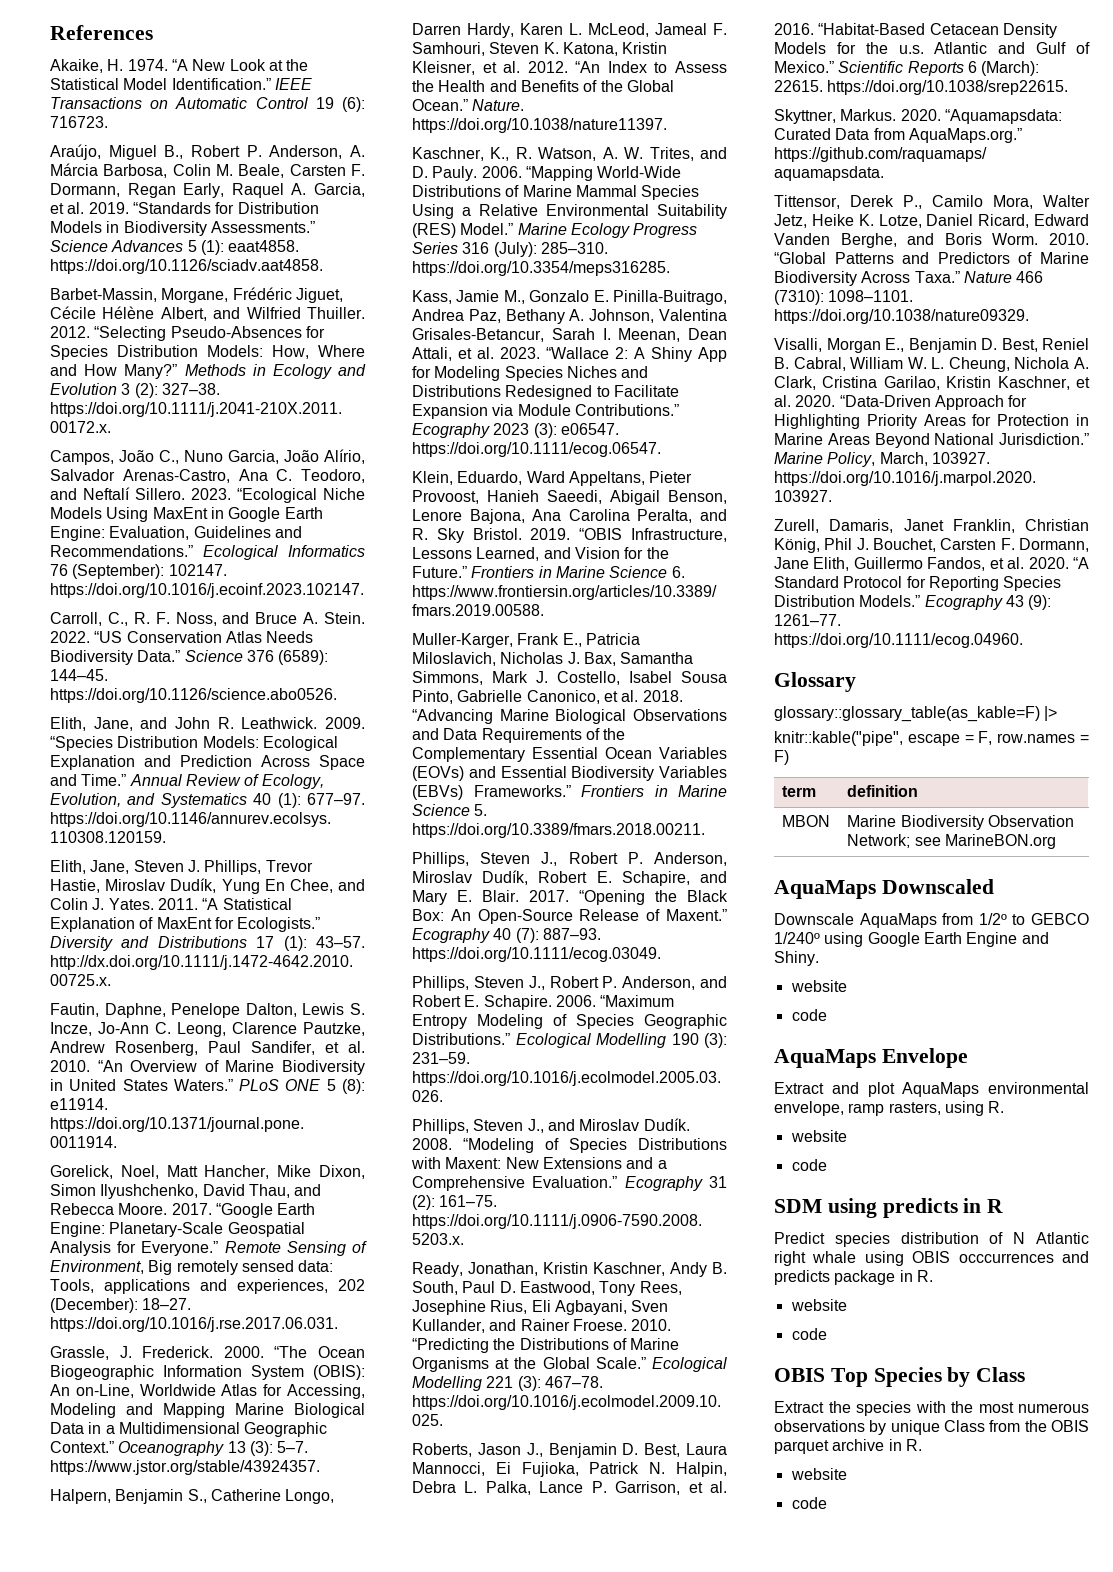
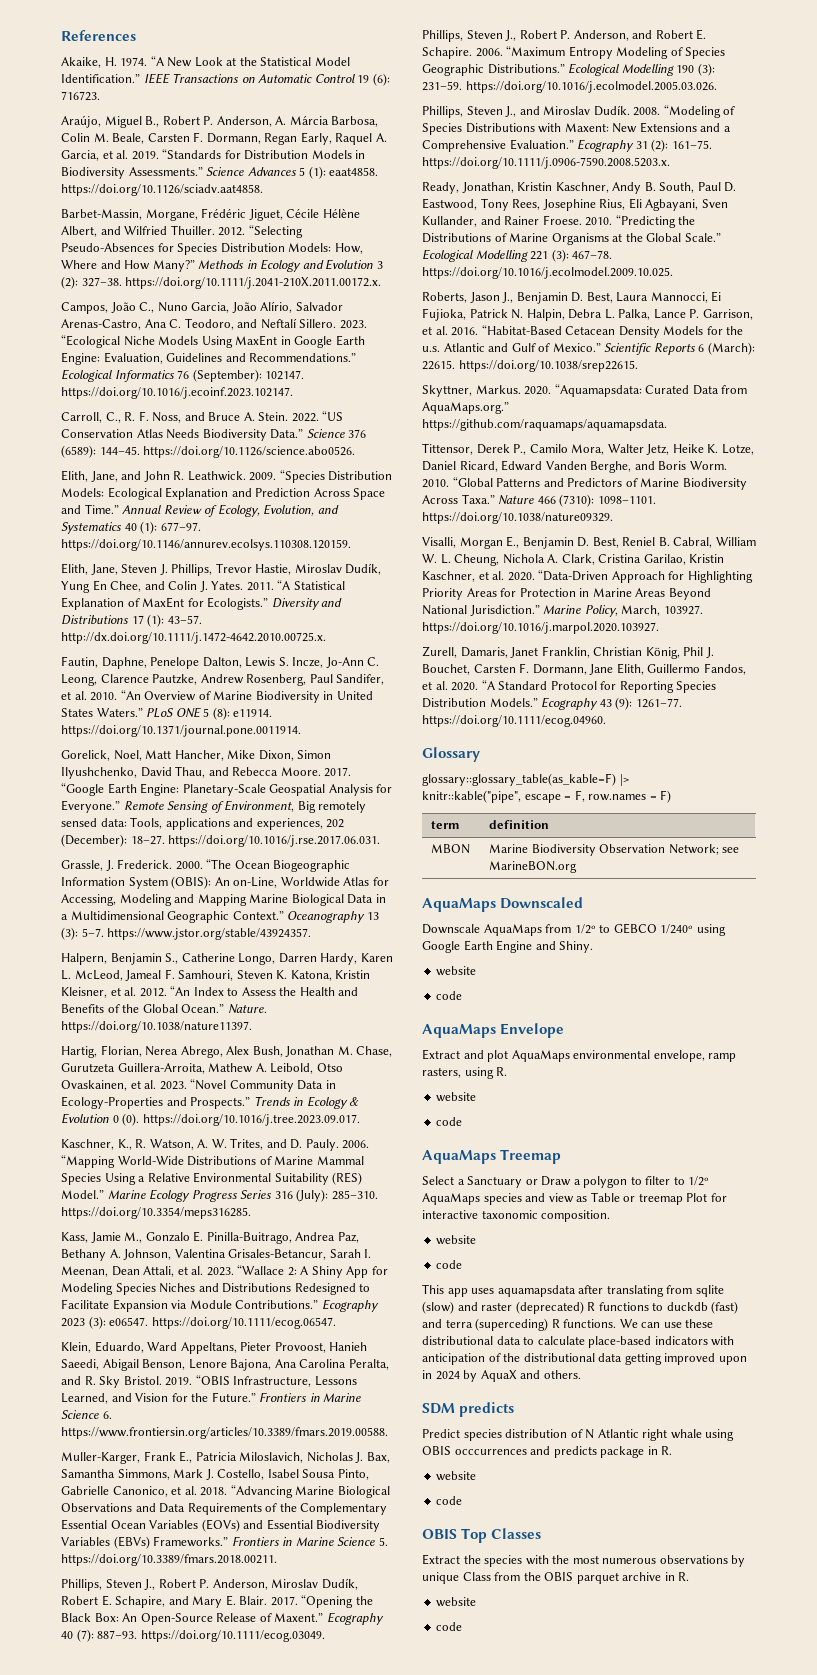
(667, 125) none -> [61,1045,393,1058] [61,1063,343,1074] [61,1079,336,1092] [61,1096,360,1109] [61,1113,360,1126] // Hartig, Florian, Nerea Abrego, Alex Bush, Jonathan M. Chase, Gurutzeta Guillera-Arroita, Mathew A. Leibold, Otso Ovaskainen, et al. 2023. “Novel Community Data in Ecology-Properties and Prospects.” Trends in Ecology & Evolution 0 (0). https://doi.org/10.1016/j.tree.2023.09.017.
(827, 1165) none -> [422,1149,562,1164] [422,1176,710,1188] [422,1192,727,1205] [422,1210,611,1222] [436,1235,477,1245] [436,1260,463,1269] [422,1284,724,1297] [422,1301,739,1314] [422,1318,714,1331] [422,1336,735,1348] [422,1353,747,1365] [422,1370,581,1382] // AquaMaps Treemap // Select a Sanctuary or Draw a polygon to filter to 1/2º AquaMaps species and view as Table or treemap Plot for interactive taxonomic composition. // website // code // This app uses aquamapsdata after translating from sqlite (slow) and raster (deprecated) R functions to duckdb (fast) and terra (superceding) R functions. We can use these distributional data to calculate place-based indicators with anticipation of the distributional data getting improved upon in 2024 by AquaX and others.
[827,1198,1004,1218] using predicts in R -> [459,1402,515,1417] predicts
[873,1367,1026,1387] Species by Class -> [491,1528,542,1539] Classes

